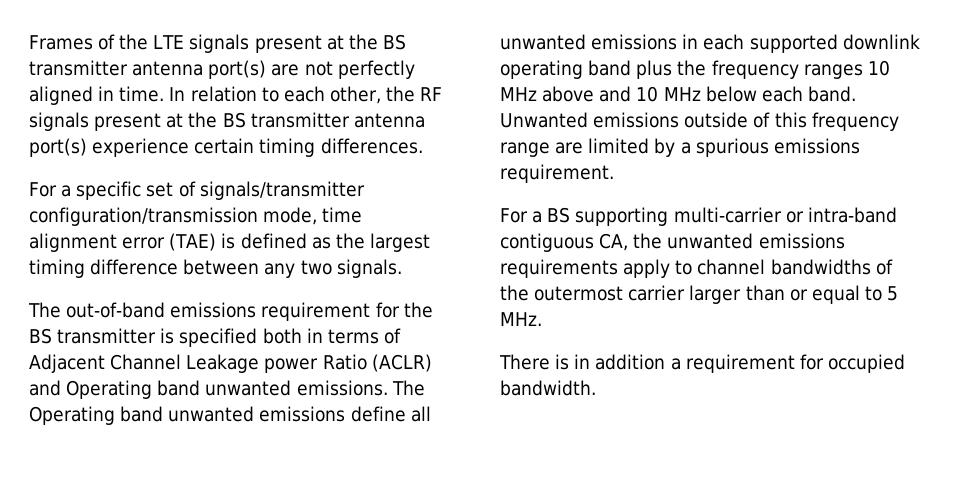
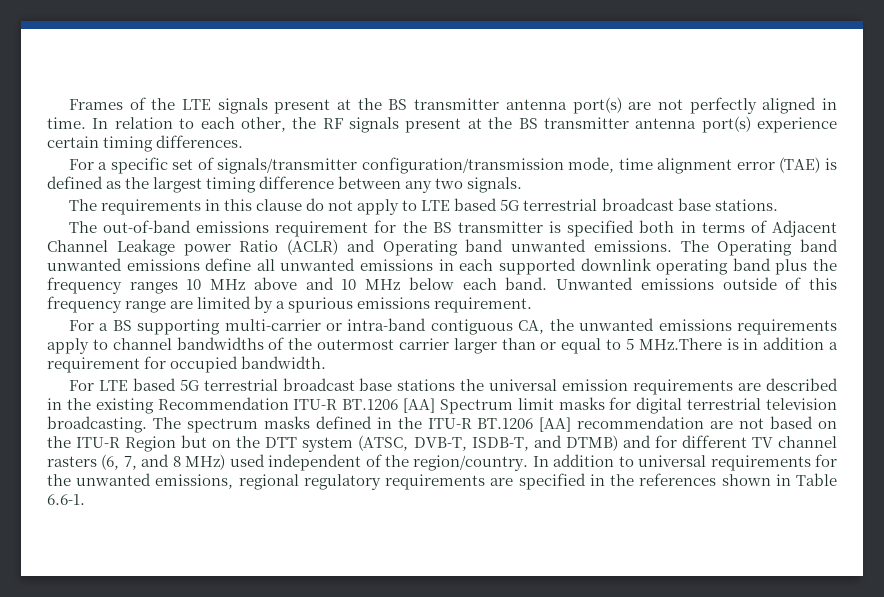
(402, 268) none -> [68,198,778,215] // The requirements in this clause do not apply to LTE based 5G terrestrial broadcast base stations.
[500,312,542,326] [499,354,550,370] MHz. // There -> [638,338,722,350] MHz.There
(596, 388) none -> [68,378,838,395] [47,397,837,414] [47,416,838,433] [47,435,837,452] [47,454,837,471] [47,473,838,490] [47,494,85,505] // For LTE based 5G terrestrial broadcast base stations the universal emission requirements are described in the existing Recommendation ITU-R BT.1206 [AA] Spectrum limit masks for digital terrestrial television broadcasting. The spectrum masks defined in the ITU-R BT.1206 [AA] recommendation are not based on the ITU-R Region but on the DTT system (ATSC, DVB-T, ISDB-T, and DTMB) and for different TV channel rasters (6, 7, and 8 MHz) used independent of the region/country. In addition to universal requirements for the unwanted emissions, regional regulatory requirements are specified in the references shown in Table 6.6-1.

